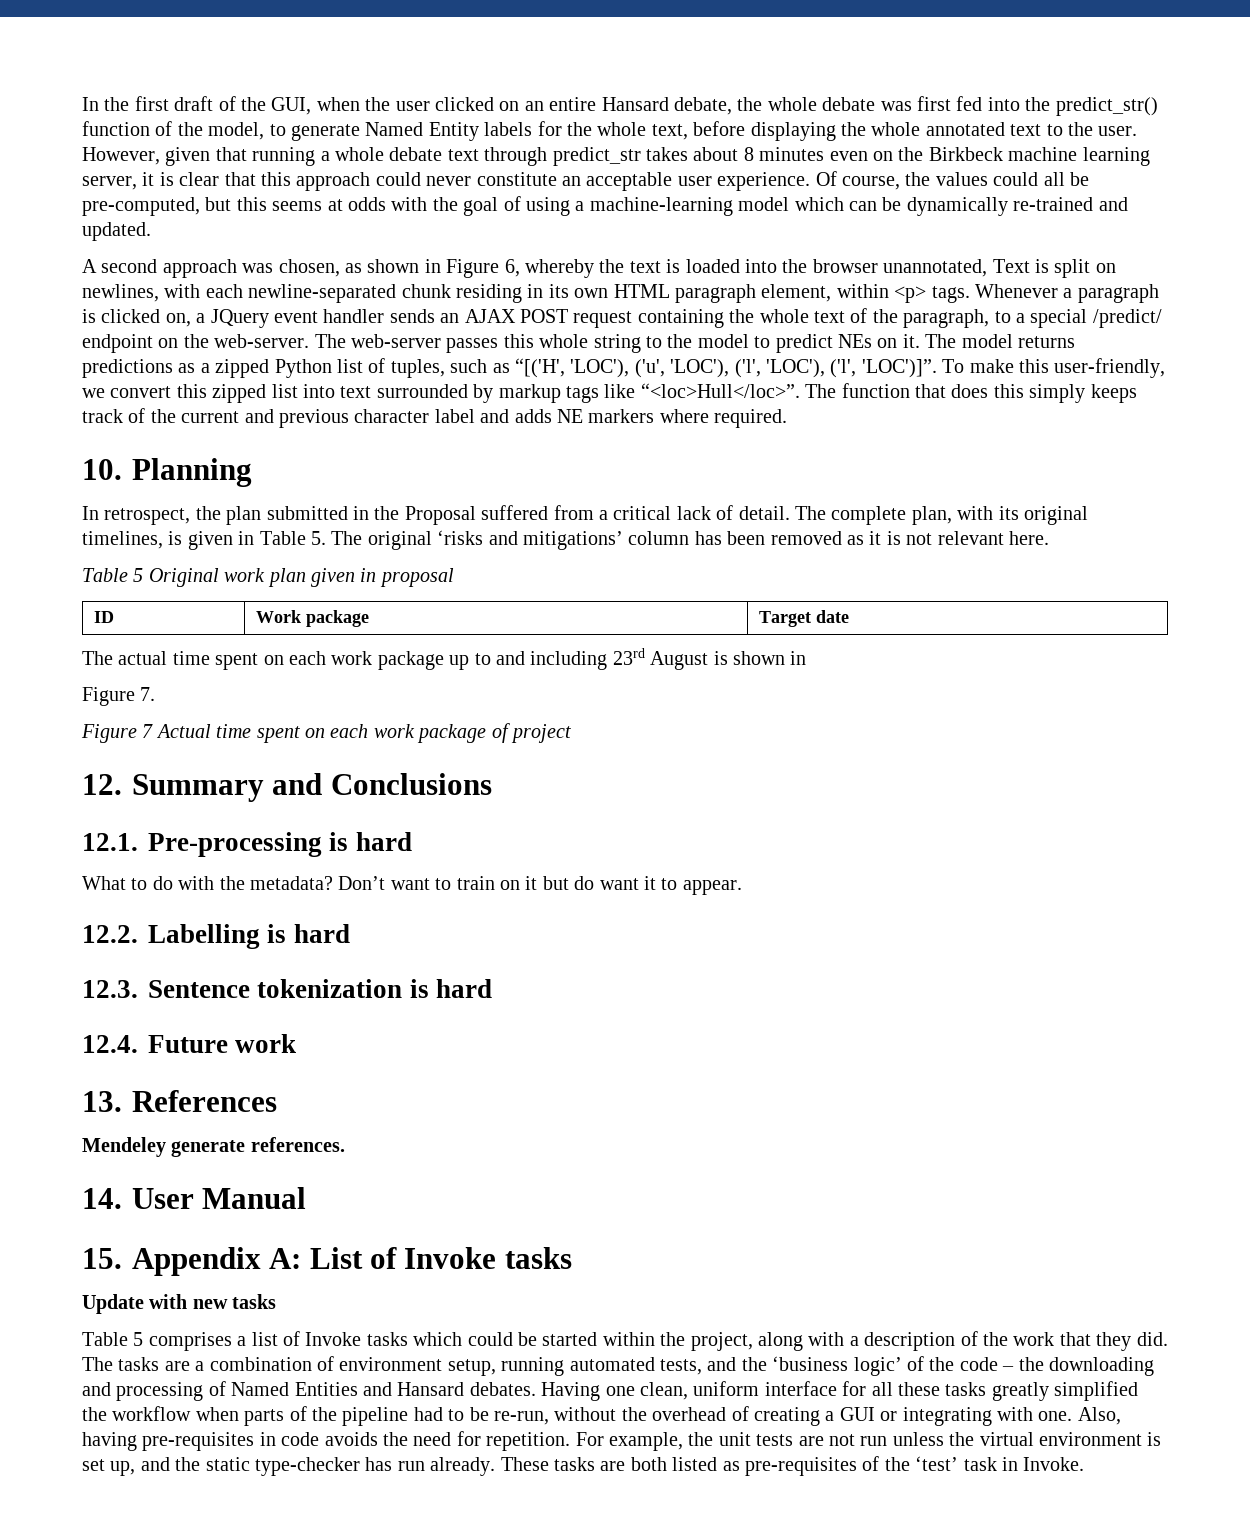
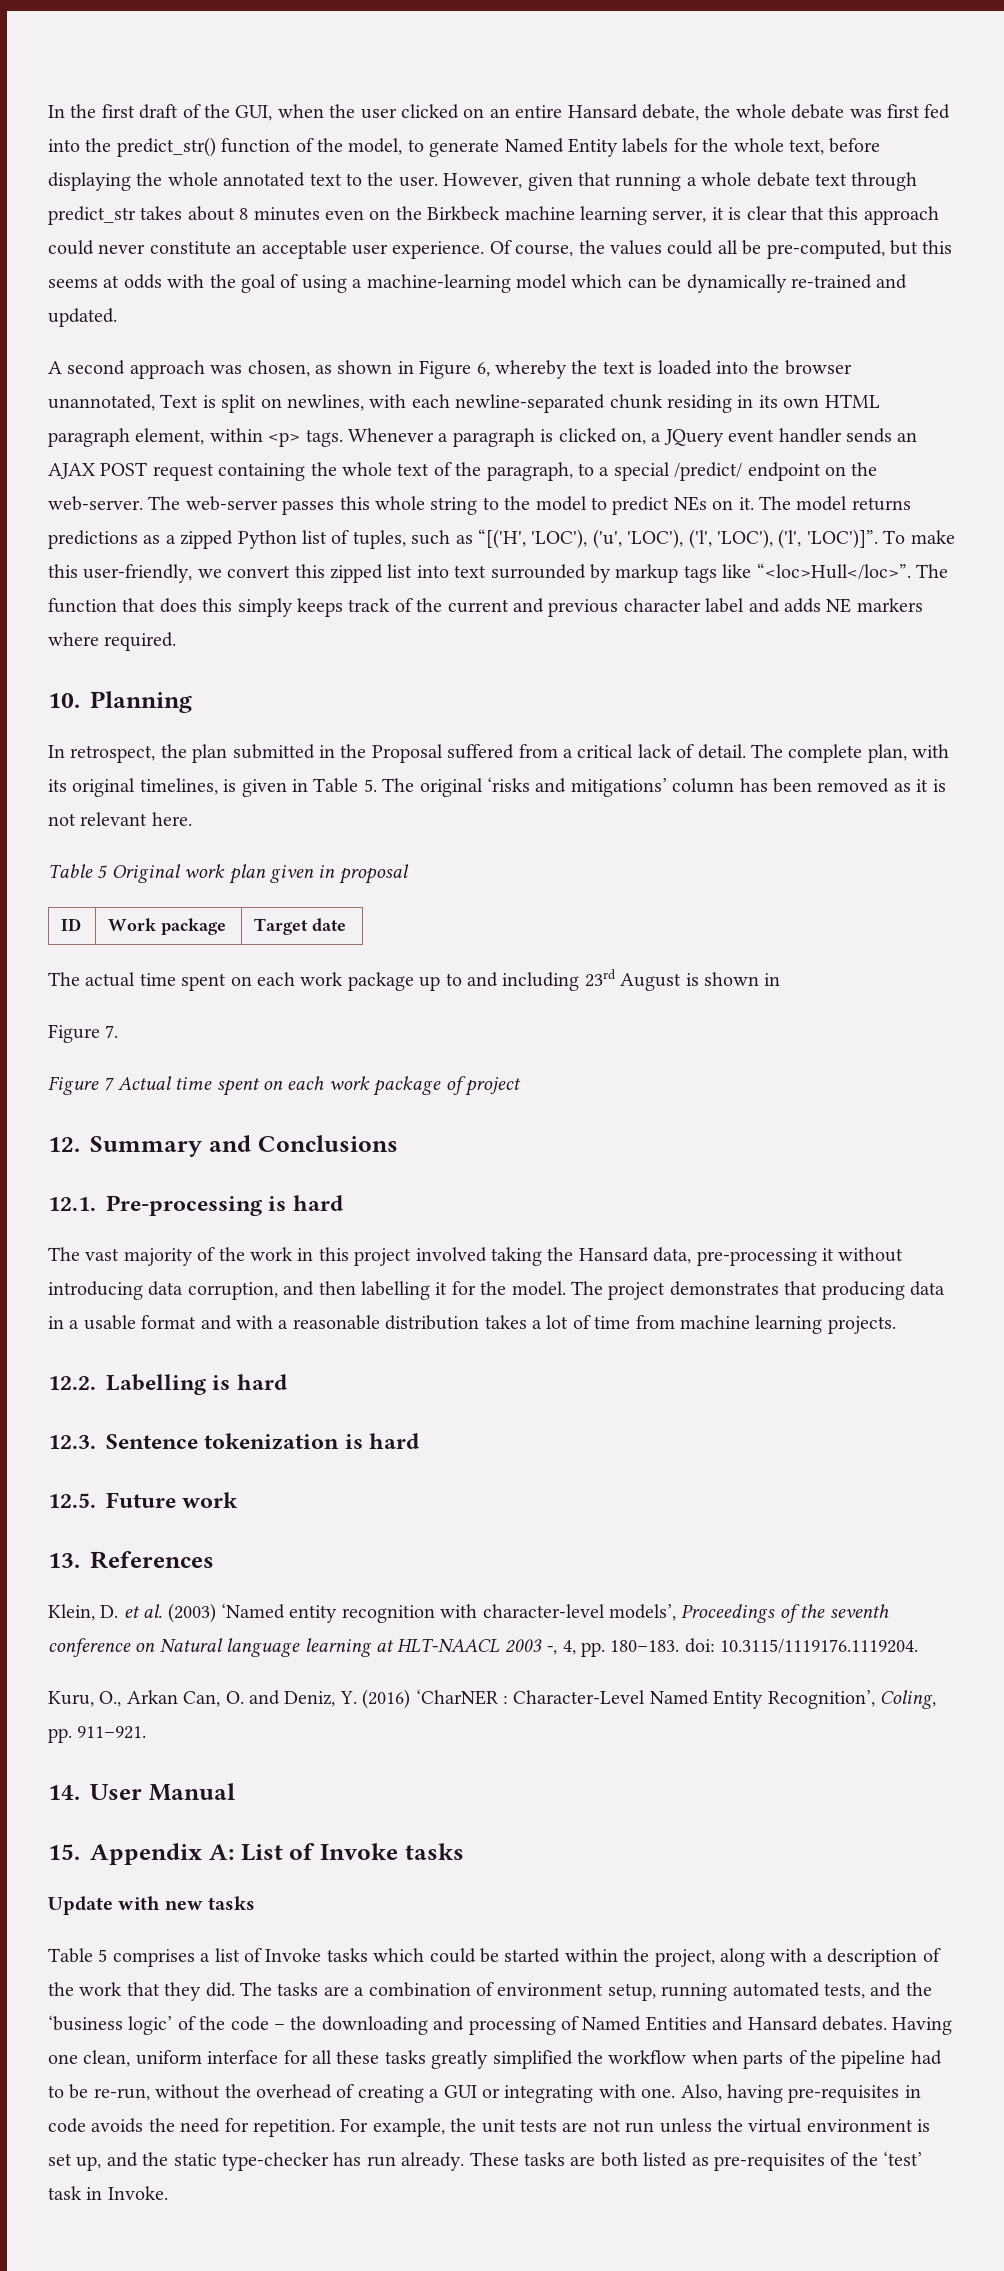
[82,876,742,895] What to do with the metadata? Don’t want to train on it but do want it to appear. -> [48,1247,904,1266] [48,1281,945,1300] [48,1315,896,1334] The vast majority of the work in this project involved taking the Hansard data, pre-processing it without introducing data corruption, and then labelling it for the model. The project demonstrates that producing data in a usable format and with a reasonable distribution takes a lot of time from machine learning projects.
[82,1035,138,1053] 12.4. -> [48,1493,96,1508] 12.5.
[82,1137,345,1157] Mendeley generate references. -> [48,1603,889,1623] [48,1638,919,1657] [48,1689,936,1709] [48,1726,147,1743] Klein, D. et al. (2003) ‘Named entity recognition with character-level models’, Proceedings of the seventh conference on Natural language learning at HLT-NAACL 2003 -, 4, pp. 180–183. doi: 10.3115/1119176.1119204. // Kuru, O., Arkan Can, O. and Deniz, Y. (2016) ‘CharNER : Character-Level Named Entity Recognition’, Coling, pp. 911–921.

